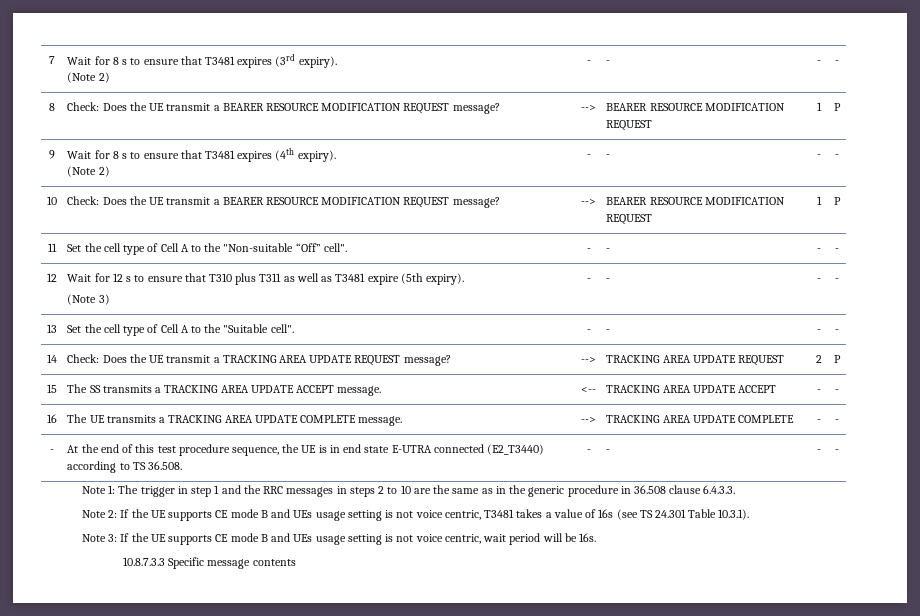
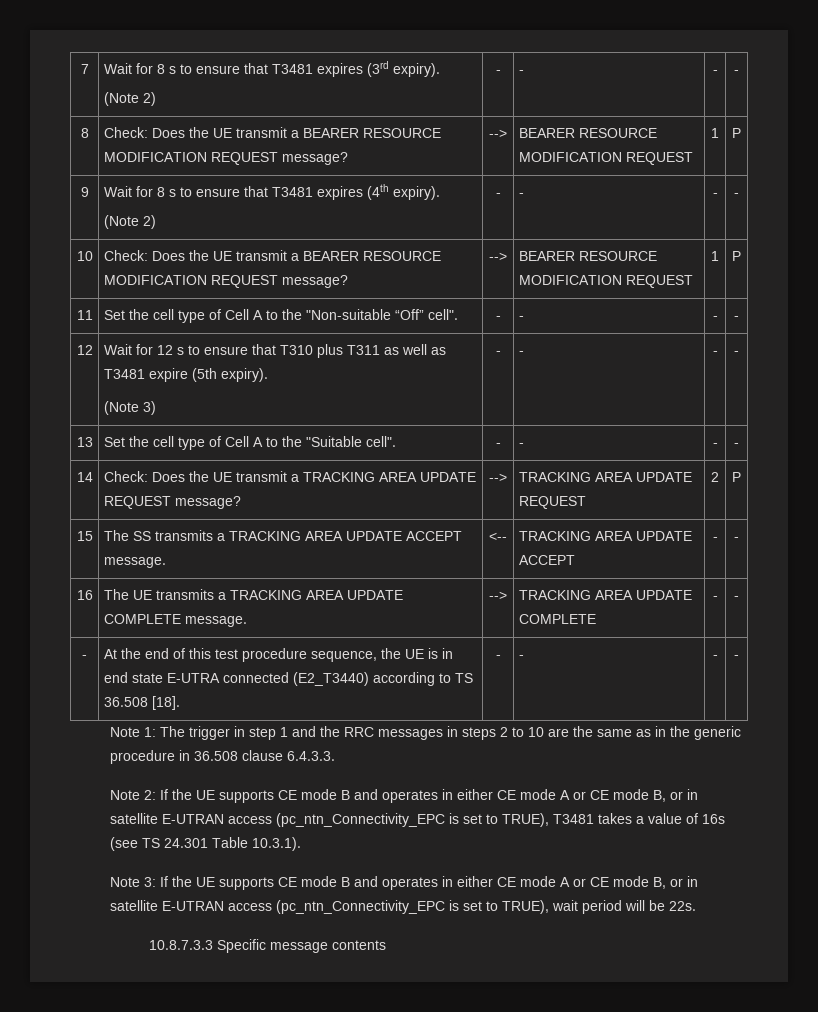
[148,461,183,470] 36.508. -> [103,696,180,710] 36.508 [18].
[293,510,481,521] UEs usage setting is not voice centric, -> [381,789,698,803] [109,813,549,827] operates in either CE mode A or CE mode B, or in satellite E-UTRAN access (pc_ntn_Connectivity_EPC is set to TRUE),
[293,534,481,545] UEs usage setting is not voice centric, -> [381,876,698,890] [109,900,549,914] operates in either CE mode A or CE mode B, or in satellite E-UTRAN access (pc_ntn_Connectivity_EPC is set to TRUE),
[579,533,597,542] 16s. -> [668,901,696,911] 22s.

